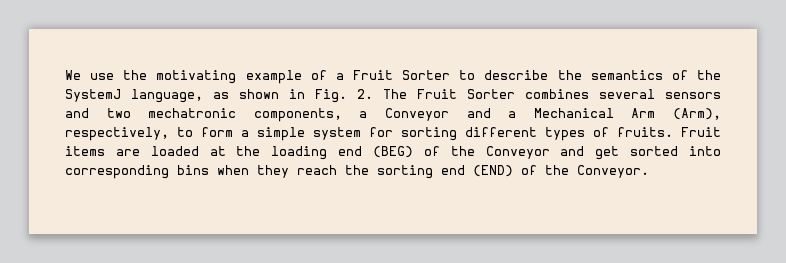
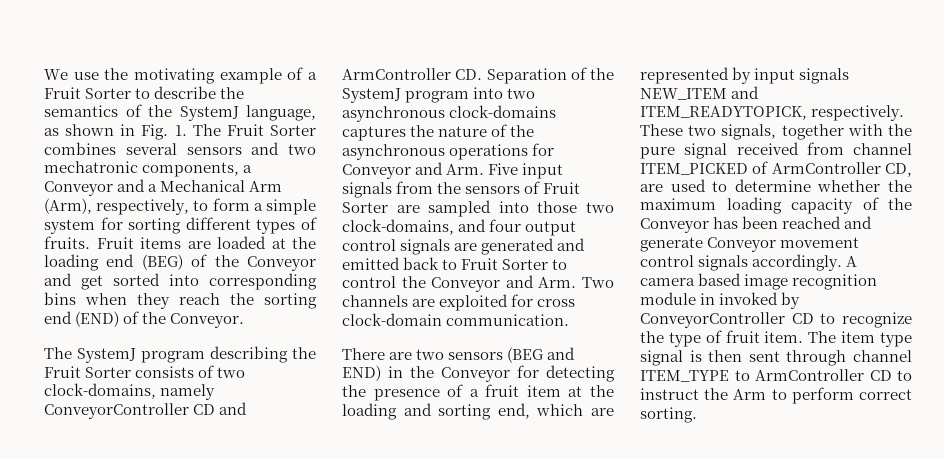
[357,89,373,99] 2. -> [174,125,187,136] 1.
(649, 171) none -> [44,346,316,363] [44,365,246,378] [44,383,216,400] [44,402,248,419] [342,67,614,84] [342,87,536,103] [342,105,557,122] [342,124,535,141] [342,143,555,160] [342,162,564,179] [342,181,581,198] [342,200,614,217] [342,219,577,236] [342,238,586,255] [342,257,568,270] [342,275,614,292] [342,294,576,311] [342,313,570,326] [342,347,576,363] [342,365,615,382] [342,384,614,401] [342,403,614,420] [640,67,850,84] [640,86,760,100] [640,105,905,121] [640,124,912,140] [640,142,912,159] [640,161,912,177] [640,179,912,192] [640,197,912,214] [640,216,873,233] [640,237,860,252] [640,254,858,271] [640,273,878,290] [640,292,801,309] [640,312,912,328] [640,330,912,347] [640,350,912,366] [640,369,912,382] [640,387,912,404] [640,407,697,423] // The SystemJ program describing the Fruit Sorter consists of two clock-domains, namely ConveyorController CD and ArmController CD. Separation of the SystemJ program into two asynchronous clock-domains captures the nature of the asynchronous operations for Conveyor and Arm. Five input signals from the sensors of Fruit Sorter are sampled into those two clock-domains, and four output control signals are generated and emitted back to Fruit Sorter to control the Conveyor and Arm. Two channels are exploited for cross clock-domain communication. // There are two sensors (BEG and END) in the Conveyor for detecting the presence of a fruit item at the loading and sorting end, which are represented by input signals NEW_ITEM and ITEM_READYTOPICK, respectively. These two signals, together with the pure signal received from channel ITEM_PICKED of ArmController CD, are used to determine whether the maximum loading capacity of the Conveyor has been reached and generate Conveyor movement control signals accordingly. A camera based image recognition module in invoked by ConveyorController CD to recognize the type of fruit item. The item type signal is then sent through channel ITEM_TYPE to ArmController CD to instruct the Arm to perform correct sorting.

